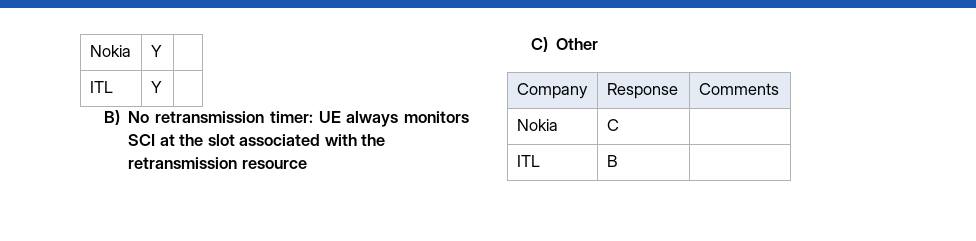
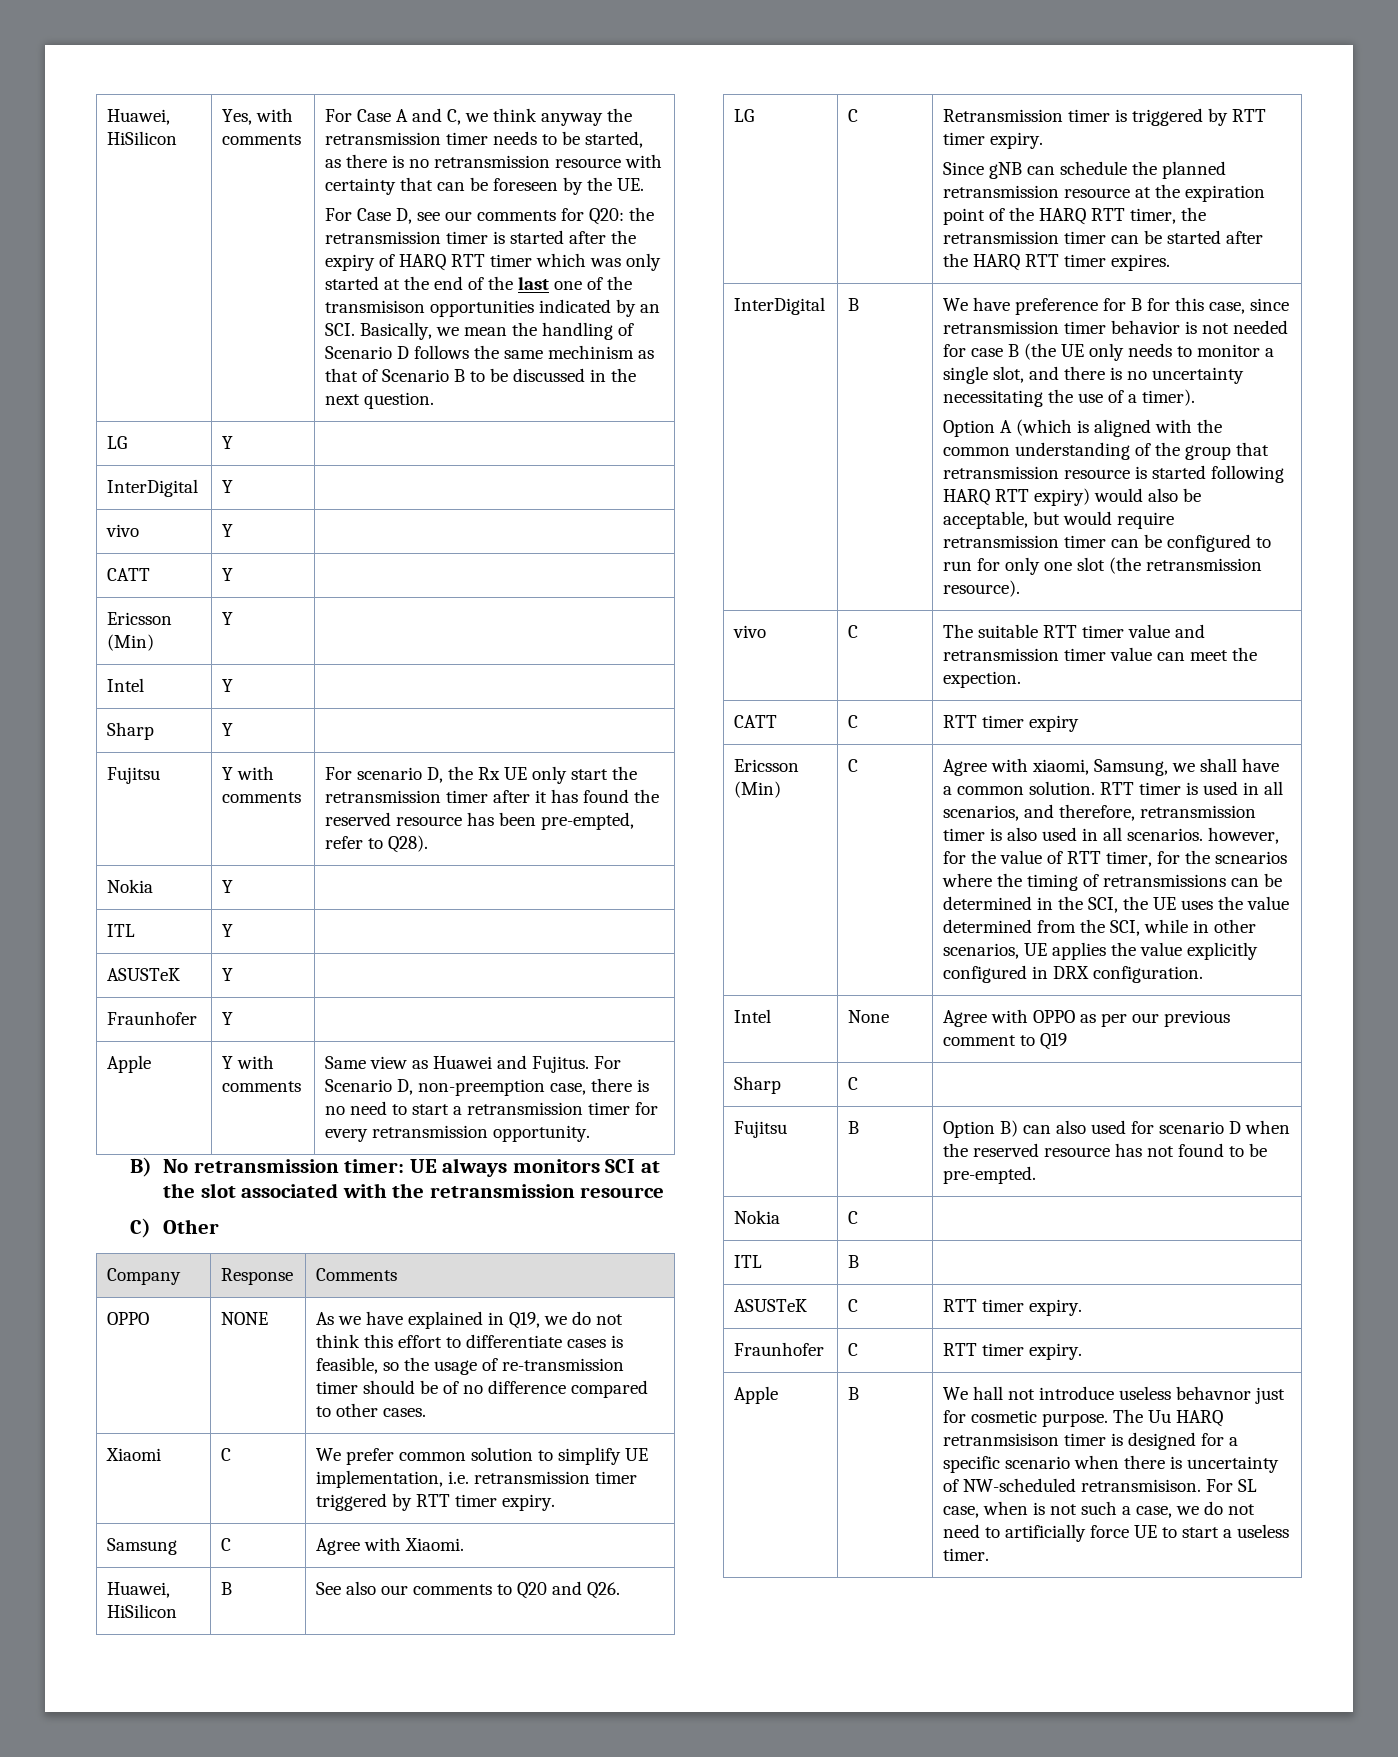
[89,45,131,57] [150,45,162,57] [89,81,113,93] [150,81,162,93] Nokia | Y | // ITL | Y | -> [107,109,171,125] [107,131,178,145] [222,108,294,125] [222,134,302,145] [325,108,632,126] [325,131,644,148] [325,154,663,168] [325,177,644,195] [325,207,654,225] [325,230,637,244] [325,253,661,271] [325,276,632,290] [325,299,661,317] [325,322,635,340] [325,345,655,359] [325,368,636,382] [325,392,435,409] [107,436,128,449] [222,436,234,449] [107,479,199,497] [222,480,234,493] [106,524,140,537] [222,524,234,537] [107,568,151,581] [222,568,234,581] [107,612,173,625] [107,634,155,651] [222,612,234,625] [107,678,145,692] [222,679,234,692] [107,722,155,740] [222,723,234,736] [107,767,161,784] [222,766,275,780] [222,792,302,803] [325,766,637,784] [325,789,660,803] [325,812,635,830] [325,835,429,853] [107,879,154,893] [222,880,234,893] [107,924,136,937] [222,924,234,937] [107,968,181,981] [222,968,234,981] [107,1011,198,1025] [222,1012,234,1025] [107,1055,152,1073] [222,1055,275,1069] [222,1081,302,1092] [325,1055,622,1073] [325,1078,650,1096] [325,1101,658,1115] [325,1125,591,1142] Huawei, HiSilicon | Yes, with comments | For Case A and C, we think anyway the retransmission timer needs to be started, as there is no retransmission resource with certainty that can be foreseen by the UE. // For Case D, see our comments for Q20: the retransmission timer is started after the expiry of HARQ RTT timer which was only started at the end of the last one of the transmisison opportunities indicated by an SCI. Basically, we mean the handling of Scenario D follows the same mechinism as that of Scenario B to be discussed in the next question. // LG | Y | // InterDigital | Y | // vivo | Y | // CATT | Y | // Ericsson (Min) | Y | // Intel | Y | // Sharp | Y | // Fujitsu | Y with comments | For scenario D, the Rx UE only start the retransmission timer after it has found the reserved resource has been pre-empted, refer to Q28). // Nokia | Y | // ITL | Y | // ASUSTeK | Y | // Fraunhofer | Y | // Apple | Y with comments | Same view as Huawei and Fujitus. For Scenario D, non-preemption case, there is no need to start a retransmission timer for every retransmission opportunity.
[516,119,558,131] [606,119,619,131] [516,155,540,167] [606,155,618,167] Nokia | C | // ITL | B | -> [107,1312,150,1325] [221,1312,269,1325] [316,1311,623,1329] [316,1334,624,1348] [316,1357,625,1375] [316,1380,649,1398] [316,1403,427,1417] [106,1448,162,1461] [221,1448,232,1461] [316,1447,649,1465] [316,1470,638,1488] [316,1493,556,1511] [107,1538,178,1555] [221,1538,232,1551] [316,1537,465,1555] [107,1582,171,1598] [107,1604,178,1618] [221,1582,233,1595] [316,1581,620,1599] [734,109,755,122] [848,109,859,122] [943,108,1267,126] [943,132,1044,149] [943,161,1227,179] [943,184,1266,202] [943,207,1207,225] [943,230,1264,244] [943,253,1171,271] [734,297,826,315] [848,298,860,311] [943,297,1289,315] [943,320,1289,334] [943,343,1274,361] [943,366,1245,384] [943,389,1196,407] [943,419,1223,437] [943,442,1270,460] [943,465,1285,483] [943,488,1202,506] [943,511,1175,529] [943,534,1272,552] [943,557,1263,575] [943,580,1021,597] [733,625,767,638] [848,625,859,638] [943,624,1206,638] [943,647,1258,661] [943,671,1022,688] [734,715,778,728] [848,715,859,728] [943,715,1080,732] [734,759,800,772] [734,781,782,798] [848,759,859,772] [943,758,1280,776] [943,781,1283,795] [943,804,1257,821] [943,827,1279,844] [943,850,1287,867] [942,873,1283,891] [943,896,1289,913] [943,919,1257,936] [943,942,1259,960] [943,965,1204,983] [734,1009,772,1023] [848,1010,890,1023] [943,1009,1231,1027] [943,1033,1068,1050] [734,1076,782,1094] [848,1077,859,1090] [734,1121,788,1138] [848,1121,860,1134] [943,1120,1290,1138] [943,1143,1267,1157] [943,1166,1037,1184] [734,1210,781,1224] [848,1211,859,1224] [734,1255,763,1268] [848,1255,860,1268] [734,1299,808,1312] [848,1299,859,1312] [943,1299,1083,1316] [734,1342,825,1356] [848,1343,859,1356] [943,1343,1083,1360] [734,1386,779,1404] [848,1387,860,1400] [943,1386,1286,1404] [943,1409,1224,1427] [943,1432,1239,1450] [943,1455,1280,1473] [943,1478,1258,1492] [943,1501,1255,1518] [943,1524,1289,1542] [943,1548,990,1561] OPPO | NONE | As we have explained in Q19, we do not think this effort to differentiate cases is feasible, so the usage of re-transmission timer should be of no difference compared to other cases. // Xiaomi | C | We prefer common solution to simplify UE implementation, i.e. retransmission timer triggered by RTT timer expiry. // Samsung | C | Agree with Xiaomi. // Huawei, HiSilicon | B | See also our comments to Q20 and Q26. // LG | C | Retransmission timer is triggered by RTT timer expiry. // Since gNB can schedule the planned retransmission resource at the expiration point of the HARQ RTT timer, the retransmission timer can be started after the HARQ RTT timer expires. // InterDigital | B | We have preference for B for this case, since retransmission timer behavior is not needed for case B (the UE only needs to monitor a single slot, and there is no uncertainty necessitating the use of a timer). // Option A (which is aligned with the common understanding of the group that retransmission resource is started following HARQ RTT expiry) would also be acceptable, but would require retransmission timer can be configured to run for only one slot (the retransmission resource). // vivo | C | The suitable RTT timer value and retransmission timer value can meet the expection. // CATT | C | RTT timer expiry // Ericsson (Min) | C | Agree with xiaomi, Samsung, we shall have a common solution. RTT timer is used in all scenarios, and therefore, retransmission timer is also used in all scenarios. however, for the value of RTT timer, for the scnearios where the timing of retransmissions can be determined in the SCI, the UE uses the value determined from the SCI, while in other scenarios, UE applies the value explicitly configured in DRX configuration. // Intel | None | Agree with OPPO as per our previous comment to Q19 // Sharp | C | // Fujitsu | B | Option B) can also used for scenario D when the reserved resource has not found to be pre-empted. // Nokia | C | // ITL | B | // ASUSTeK | C | RTT timer expiry. // Fraunhofer | C | RTT timer expiry. // Apple | B | We hall not introduce useless behavnor just for cosmetic purpose. The Uu HARQ retranmsisison timer is designed for a specific scenario when there is uncertainty of NW-scheduled retransmisison. For SL case, when is not such a case, we do not need to artificially force UE to start a useless timer.

